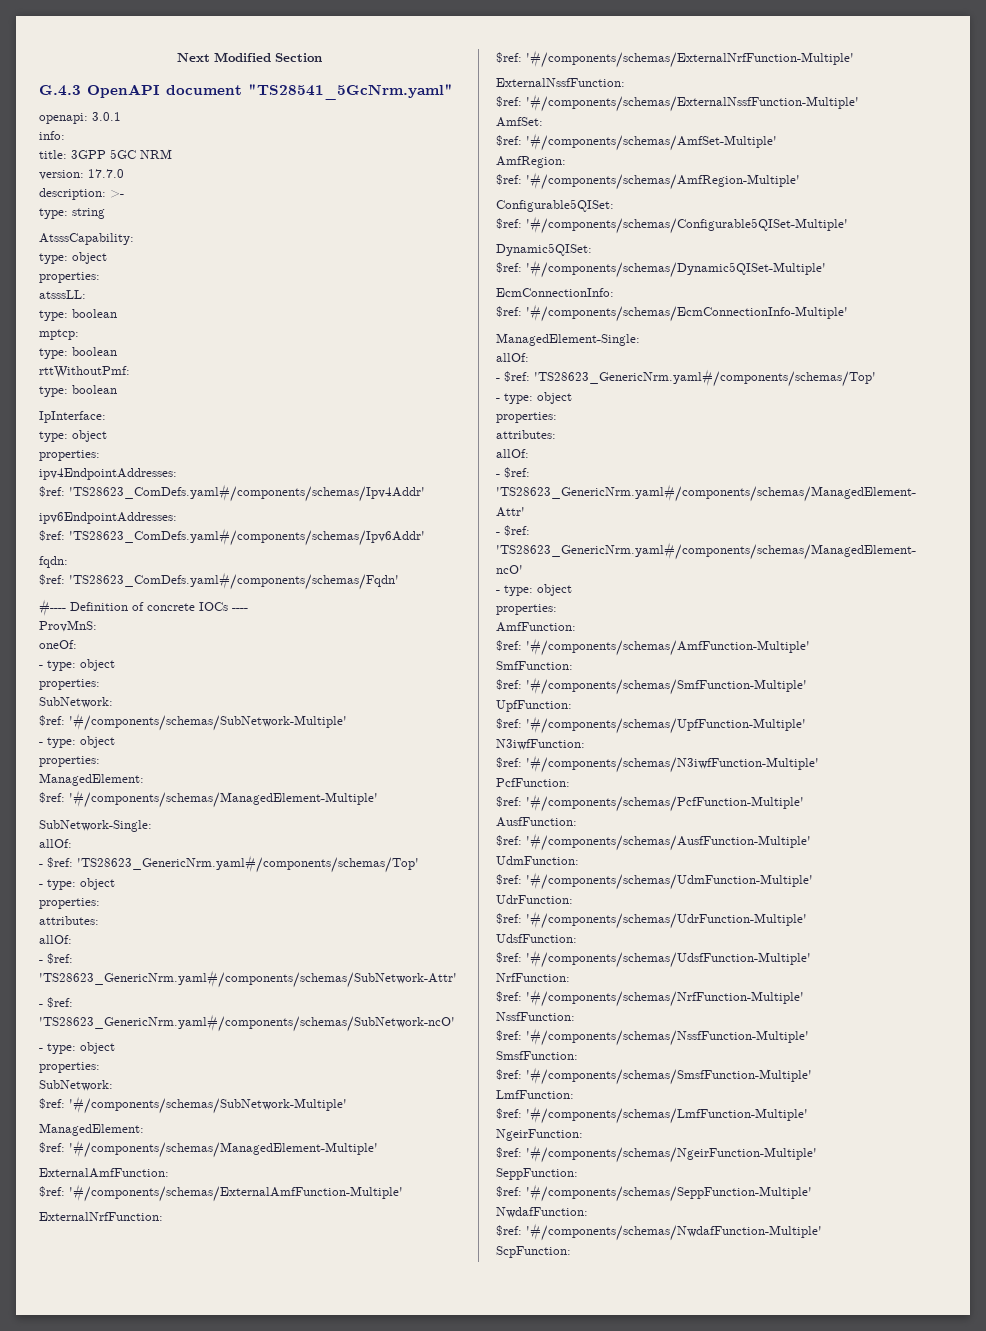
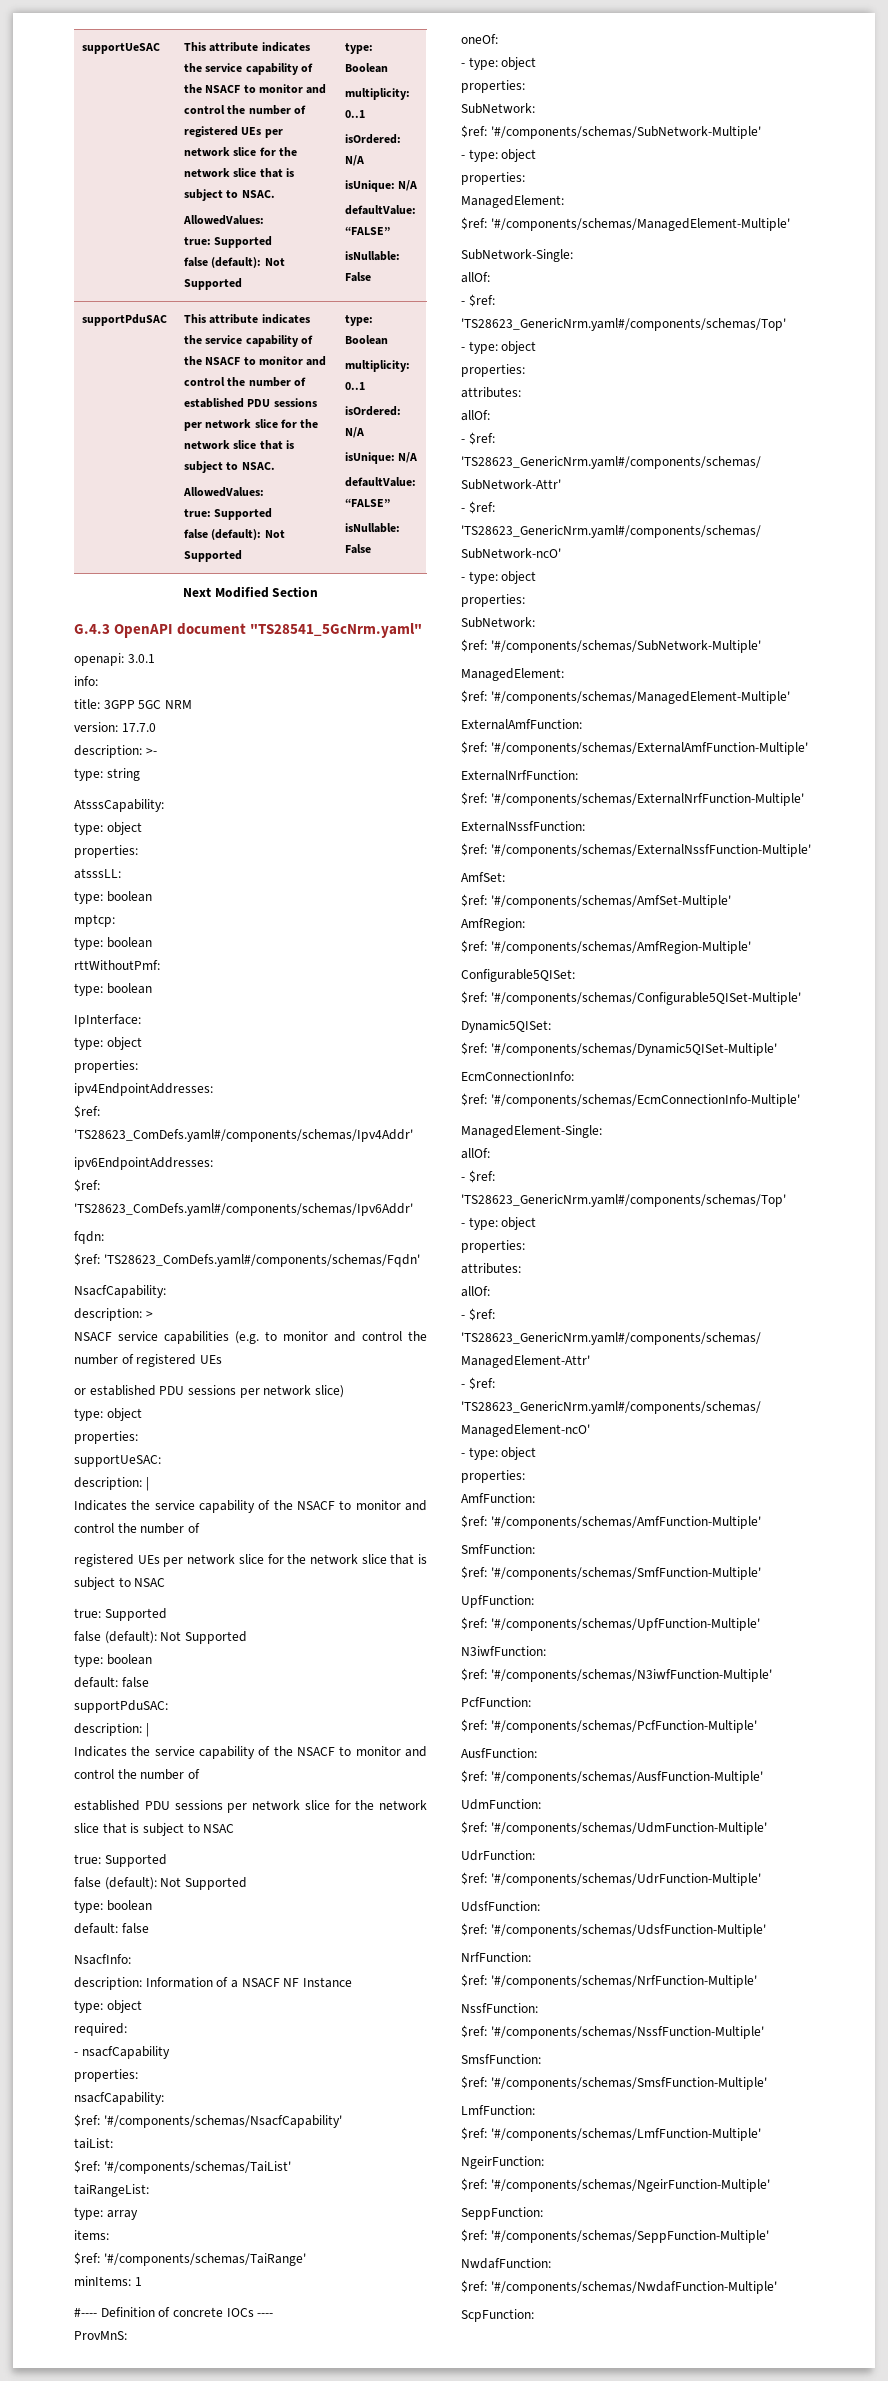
(176, 57) none -> [82,43,161,54] [184,42,310,52] [184,63,313,75] [184,84,327,94] [184,105,306,115] [184,126,283,138] [184,147,297,156] [184,168,294,178] [184,189,275,201] [183,215,265,225] [184,236,273,248] [184,257,285,268] [184,278,243,290] [345,43,374,54] [345,63,389,73] [345,88,411,100] [345,110,366,118] [345,134,402,144] [345,155,365,166] [345,180,418,192] [345,205,417,215] [345,226,391,235] [345,251,401,261] [345,272,372,282] [82,314,168,326] [184,314,310,324] [184,335,313,347] [184,356,327,366] [184,377,306,387] [184,398,317,408] [184,419,319,431] [184,440,294,450] [184,461,275,473] [183,487,265,497] [184,508,273,520] [184,529,285,540] [184,550,243,562] [345,315,374,326] [345,335,389,345] [345,360,411,372] [345,382,366,390] [345,406,402,416] [345,427,365,438] [345,452,418,464] [345,477,417,487] [345,498,391,507] [345,523,401,533] [345,544,372,554] supportUeSAC | This attribute indicates the service capability of the NSACF to monitor and control the number of registered UEs per network slice for the network slice that is subject to NSAC. // AllowedValues: // true: Supported // false (default): Not Supported | type: Boolean // multiplicity: 0..1 // isOrdered: N/A // isUnique: N/A // defaultValue: “FALSE” // isNullable: False // supportPduSAC | This attribute indicates the service capability of the NSACF to monitor and control the number of established PDU sessions per network slice for the network slice that is subject to NSAC. // AllowedValues: // true: Supported // false (default): Not Supported | type: Boolean // multiplicity: 0..1 // isOrdered: N/A // isUnique: N/A // defaultValue: “FALSE” // isNullable: False //
(399, 581) none -> [74,1285,166,1298] [74,1308,153,1321] [74,1331,427,1344] [74,1354,222,1367] [74,1385,344,1398] [74,1408,142,1421] [74,1431,138,1444] [74,1454,161,1467] [74,1477,149,1491] [74,1500,427,1513] [74,1523,200,1534] [74,1554,427,1567] [74,1577,166,1590] [74,1608,167,1621] [74,1631,247,1644] [74,1654,152,1667] [74,1677,149,1688] [74,1700,168,1713] [74,1723,149,1737] [74,1746,427,1759] [74,1769,200,1780] [74,1800,427,1813] [74,1823,235,1836] [74,1854,167,1867] [74,1877,247,1890] [74,1900,152,1913] [74,1923,149,1934] [74,1954,131,1965] [74,1977,352,1990] [74,2000,142,2013] [74,2023,127,2036] [74,2046,170,2059] [74,2069,138,2082] [74,2092,164,2105] [74,2114,342,2128] [74,2138,113,2149] [74,2160,291,2174] [74,2184,149,2197] [74,2207,138,2220] [74,2230,109,2240] [74,2252,306,2266] [74,2276,142,2286] // NsacfCapability: // description: > // NSACF service capabilities (e.g. to monitor and control the number of registered UEs // or established PDU sessions per network slice) // type: object // properties: // supportUeSAC: // description: | // Indicates the service capability of the NSACF to monitor and control the number of // registered UEs per network slice for the network slice that is subject to NSAC // true: Supported // false (default): Not Supported // type: boolean // default: false // supportPduSAC: // description: | // Indicates the service capability of the NSACF to monitor and control the number of // established PDU sessions per network slice for the network slice that is subject to NSAC // true: Supported // false (default): Not Supported // type: boolean // default: false // NsacfInfo: // description: Information of a NSACF NF Instance // type: object // required: // - nsacfCapability // properties: // nsacfCapability: // $ref: '#/components/schemas/NsacfCapability' // taiList: // $ref: '#/components/schemas/TaiList' // taiRangeList: // type: array // items: // $ref: '#/components/schemas/TaiRange' // minItems: 1

